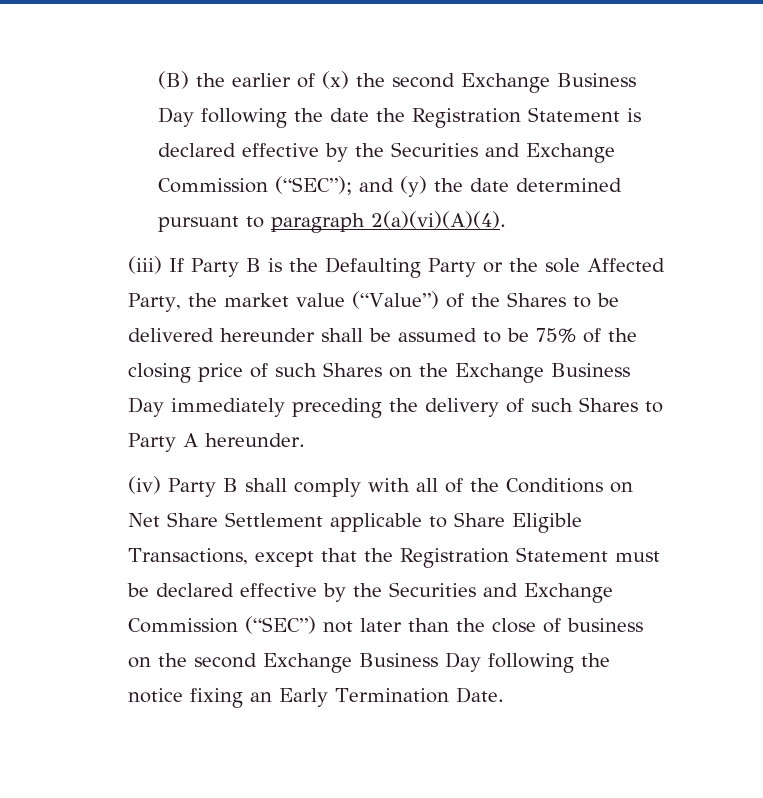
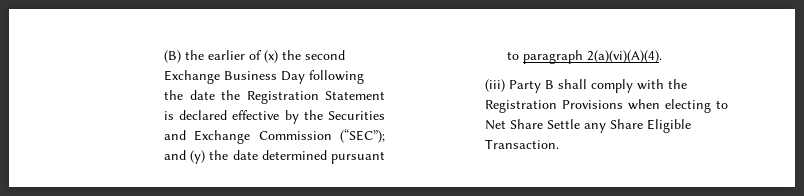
[169,257,666,278] [128,291,620,312] [128,328,638,343] [128,362,631,383] [128,397,664,418] [128,433,306,452] [128,476,162,494] If Party B is the Defaulting Party or the sole Affected Party, the market value (“Value”) of the Shares to be delivered hereunder shall be assumed to be 75% of the closing price of such Shares on the Exchange Business Day immediately preceding the delivery of such Shares to Party A hereunder. // (iv) -> (506, 85) none
[416,478,634,493] [128,512,583,533] [128,547,661,568] [127,582,614,603] [128,616,644,634] [128,652,611,673] [128,687,505,708] all of the Conditions on Net Share Settlement applicable to Share Eligible Transactions, except that the Registration Statement must be declared effective by the Securities and Exchange Commission (“SEC”) not later than the close of business on the second Exchange Business Day following the notice fixing an Early Termination Date. -> [668,79,688,89] [485,99,728,113] [485,119,692,133] [485,139,560,149] the Registration Provisions when electing to Net Share Settle any Share Eligible Transaction.

